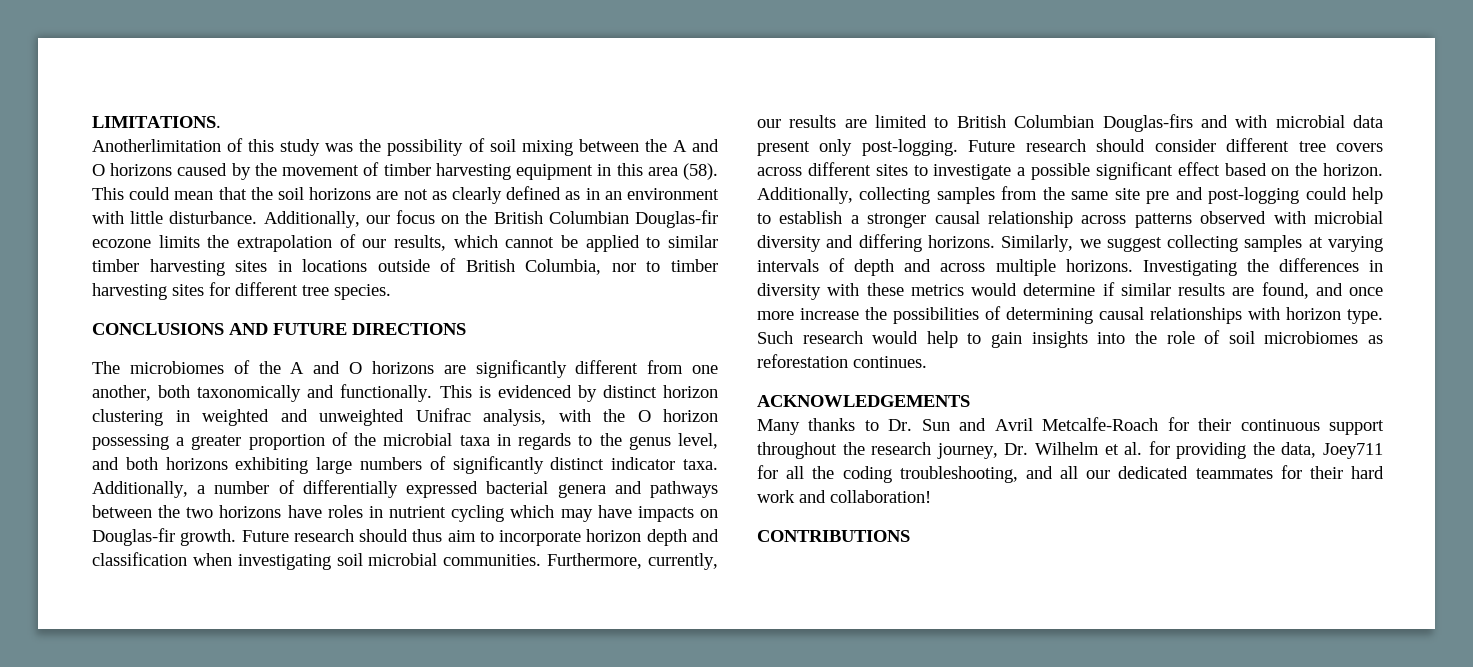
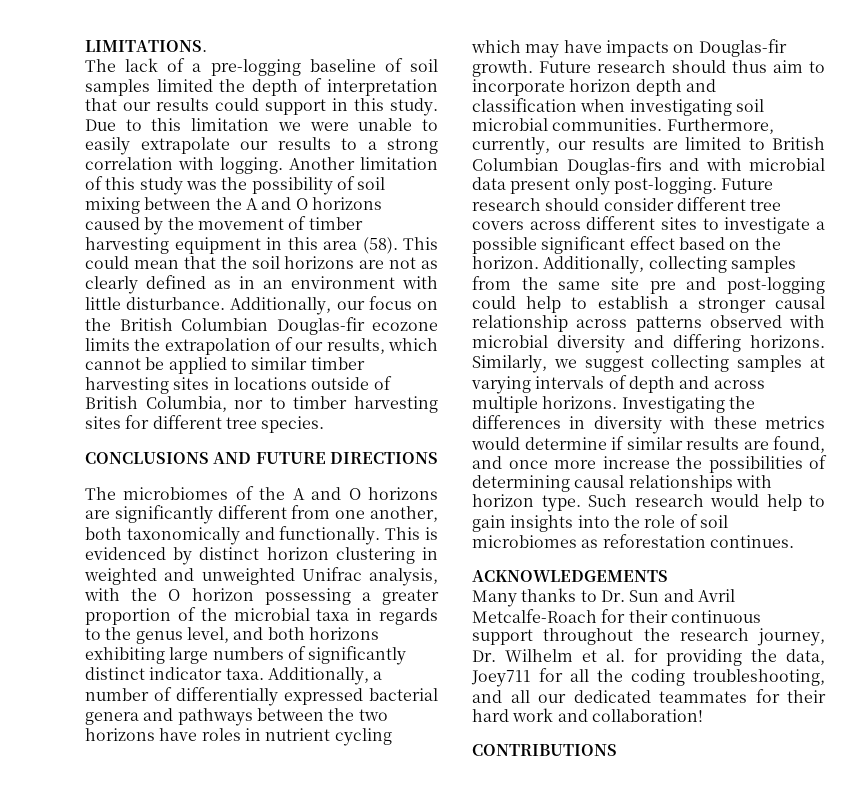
[92,139,221,152] Anotherlimitation -> [85,58,438,76] [85,78,438,96] [85,98,438,116] [85,118,438,131] [85,137,438,155] [85,157,438,174] The lack of a pre-logging baseline of soil samples limited the depth of interpretation that our results could support in this study. Due to this limitation we were unable to easily extrapolate our results to a strong correlation with logging. Another limitation

